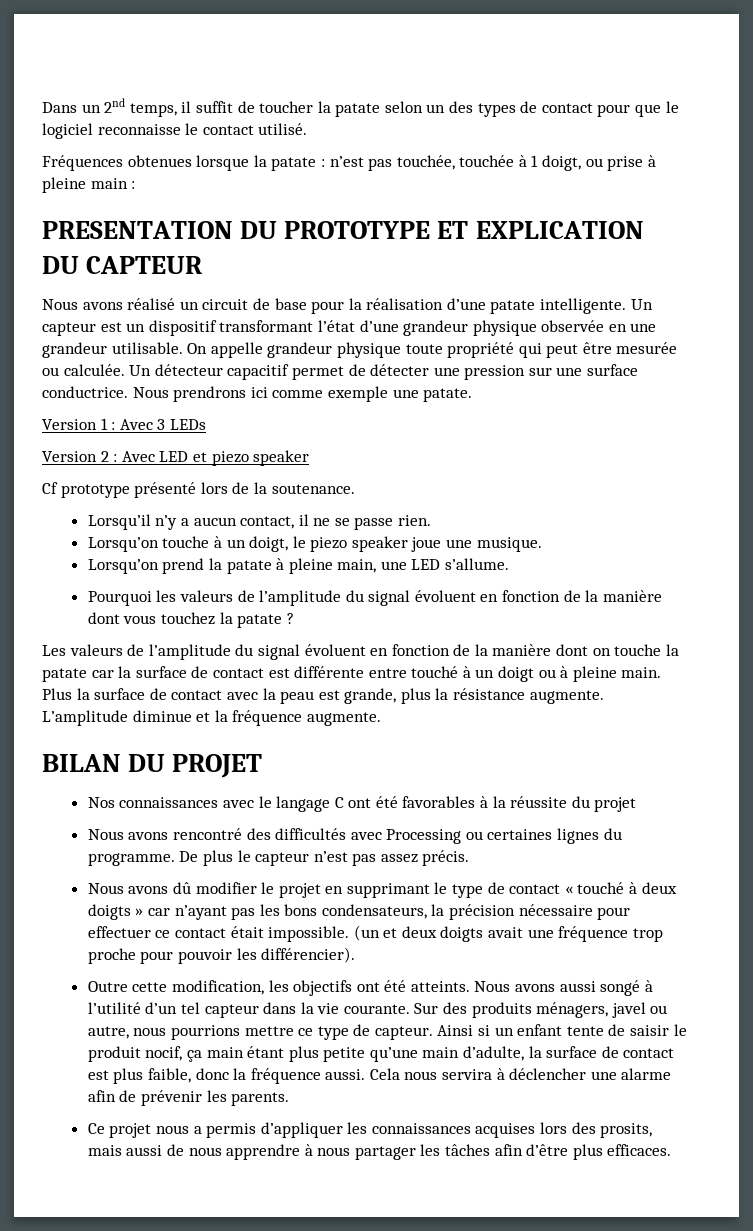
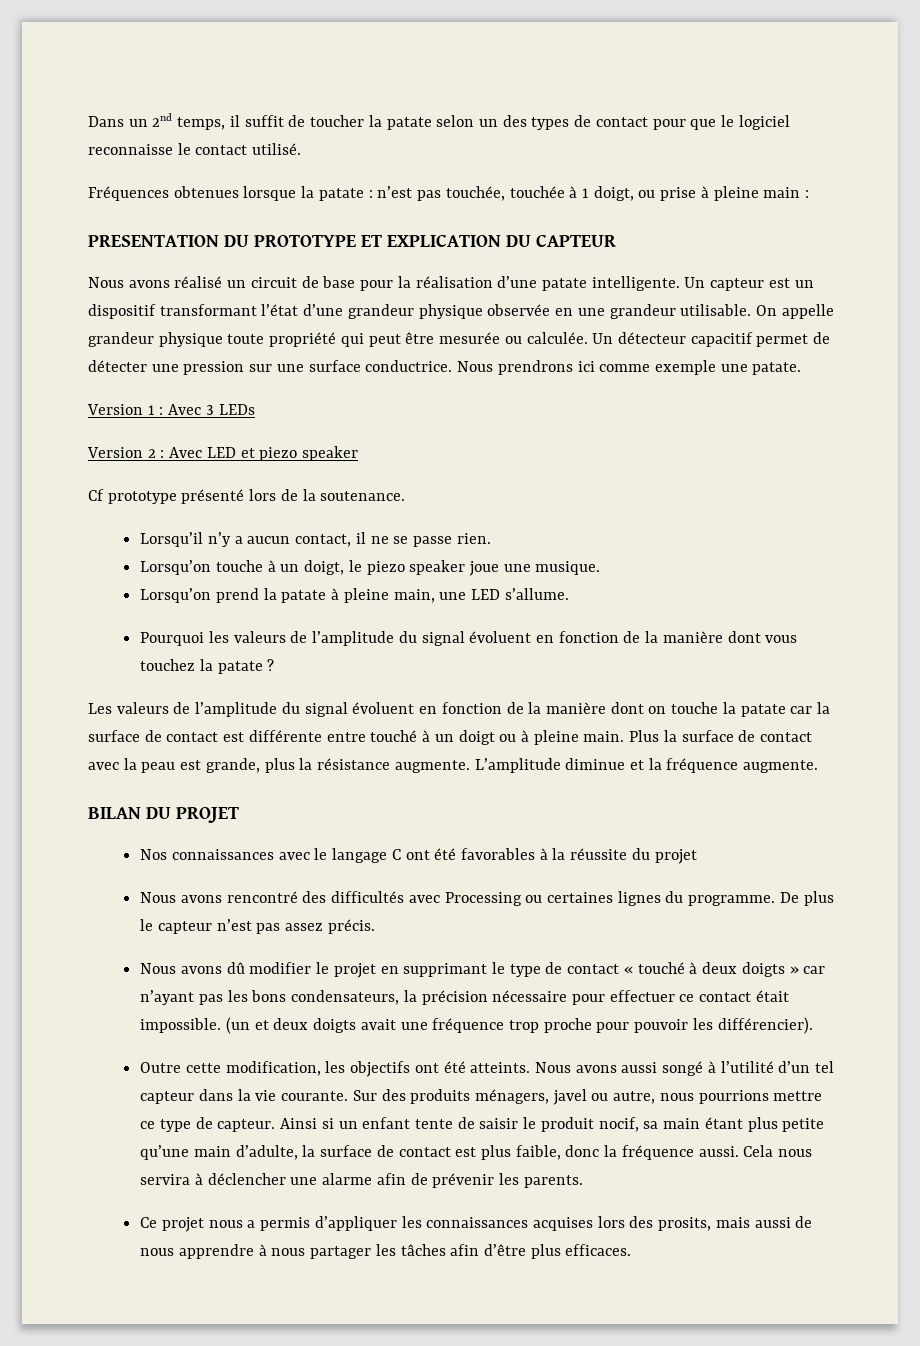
[186,1050,202,1062] ça -> [643,1121,659,1129] sa

